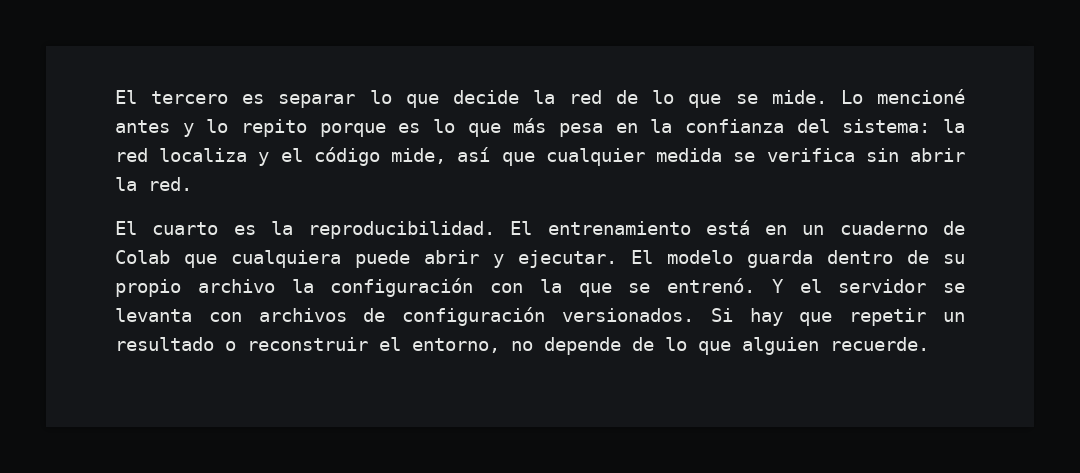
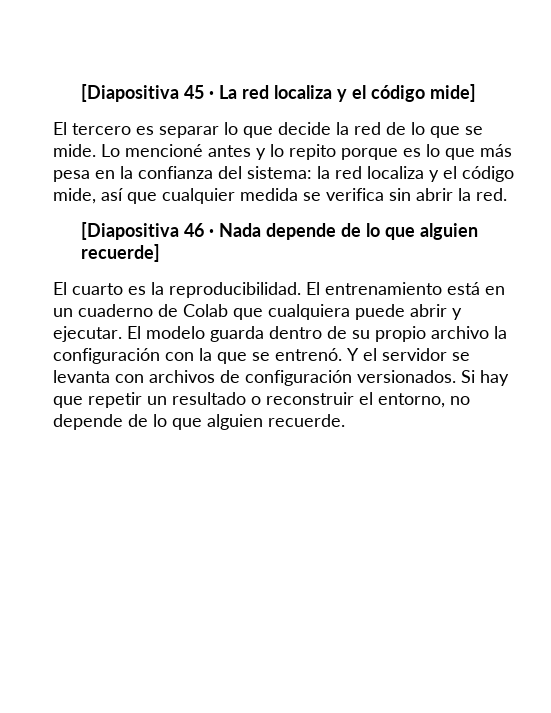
(115, 97) none -> [80,84,476,102] [Diapositiva 45 · La red localiza y el código mide] //
(192, 184) none -> [80,222,478,240] [80,244,160,262] // [Diapositiva 46 · Nada depende de lo que alguien recuerde]

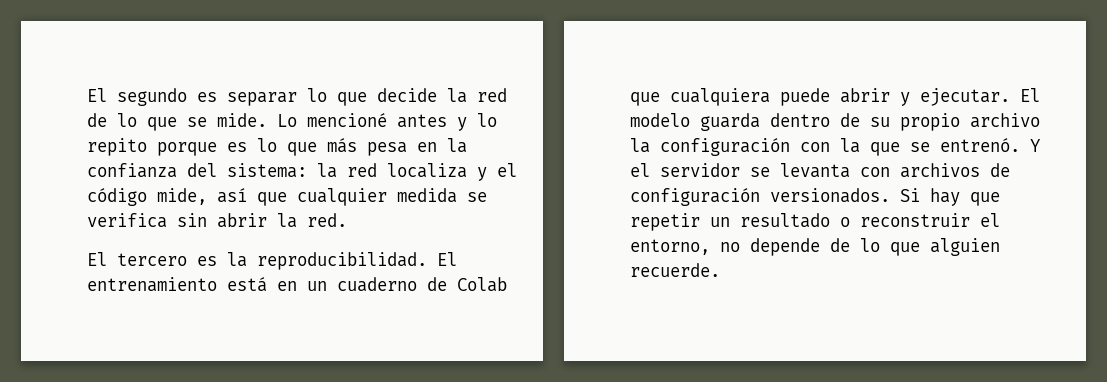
[80,84,476,102] [53,122,131,135] [Diapositiva 45 · La red localiza y el código mide] // El tercero -> [87,88,187,106] El segundo
[80,222,478,240] [80,244,160,262] [53,282,123,295] // [Diapositiva 46 · Nada depende de lo que alguien recuerde] // El cuarto -> [87,252,187,266] // El tercero

